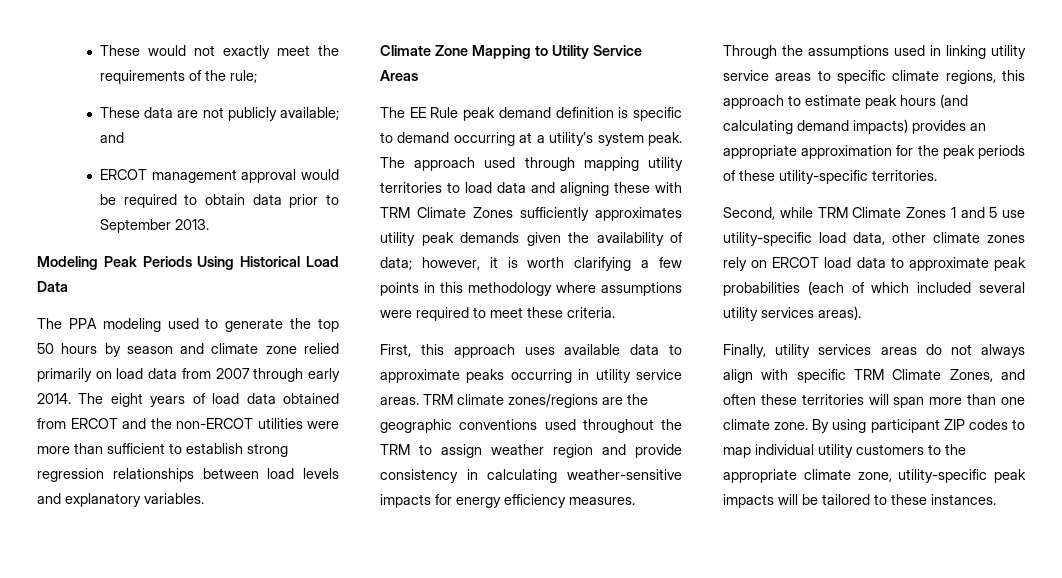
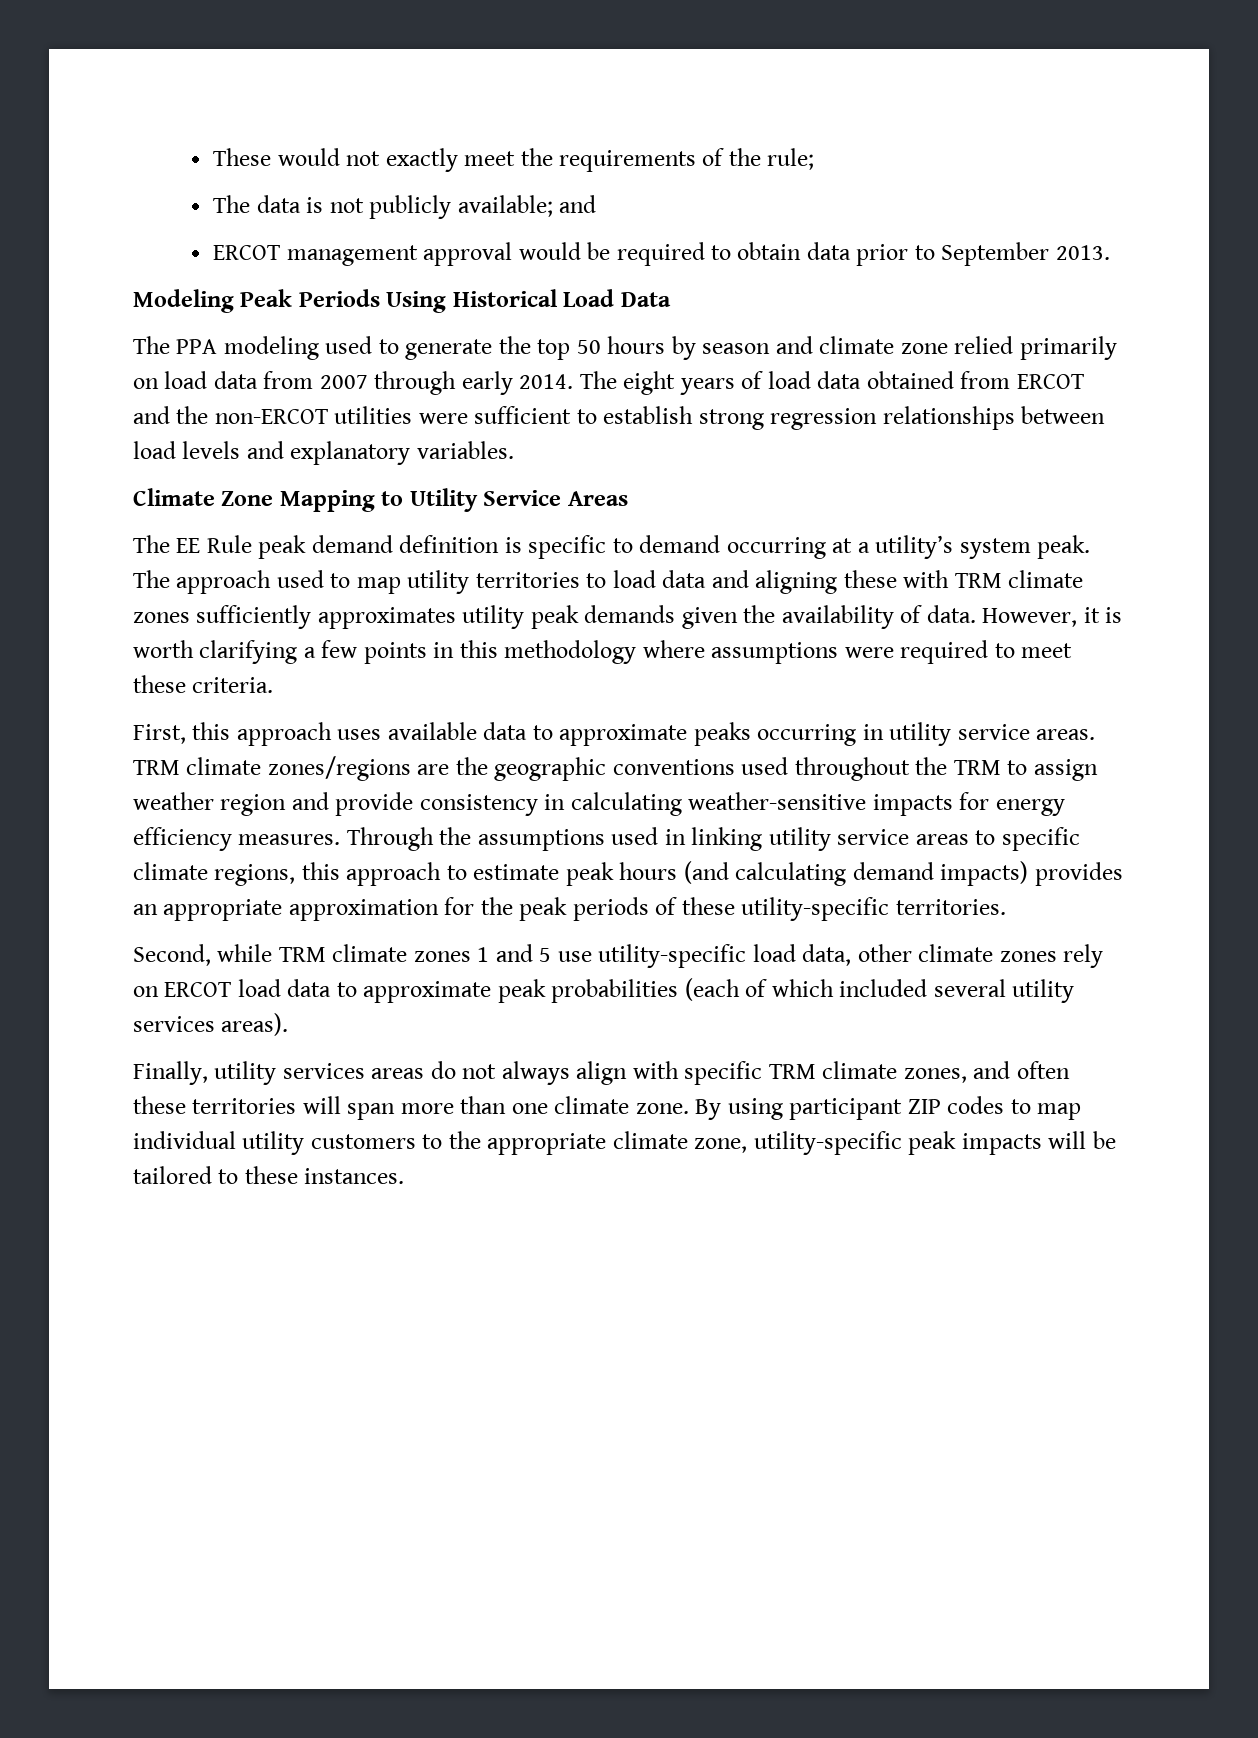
[99,107,199,118] These data are -> [213,195,324,213] The data is
[37,443,103,454] more than -> (468, 418) none
[524,157,639,171] through mapping -> [330,573,401,594] to map
[417,207,513,218] Climate Zones -> [1008,570,1084,588] [133,612,190,623] climate zones
[380,257,480,270] data; however, -> [926,605,1078,627] data. However,
[852,207,946,218] Climate Zones -> [332,944,471,962] climate zones
[892,369,993,382] Climate Zones, -> [822,1061,967,1083] climate zones,

